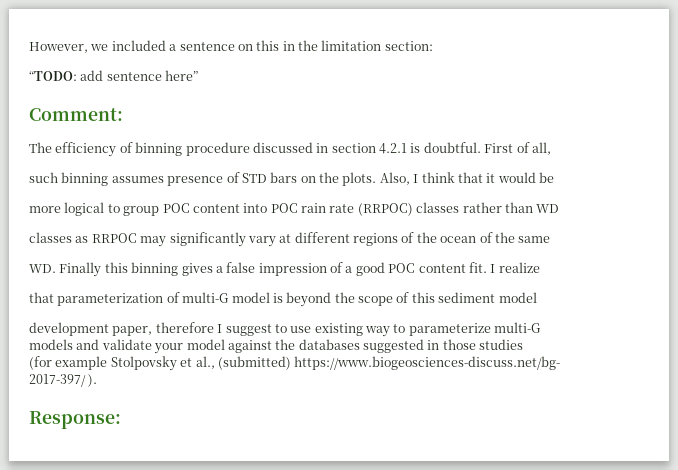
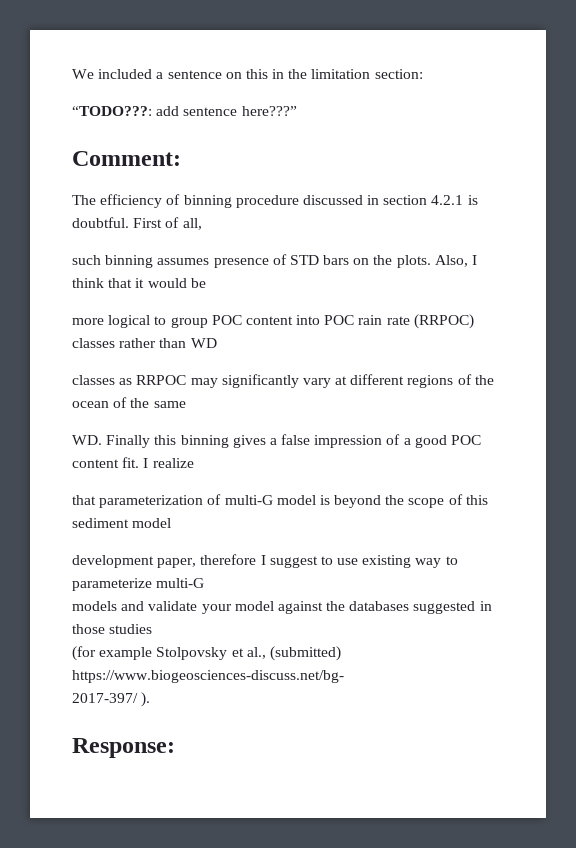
[29,42,109,53] However, we -> [72,69,94,79] We
[29,71,77,81] “TODO: -> [72,106,152,116] “TODO???:
[165,70,199,81] here” -> [241,106,297,116] here???”

